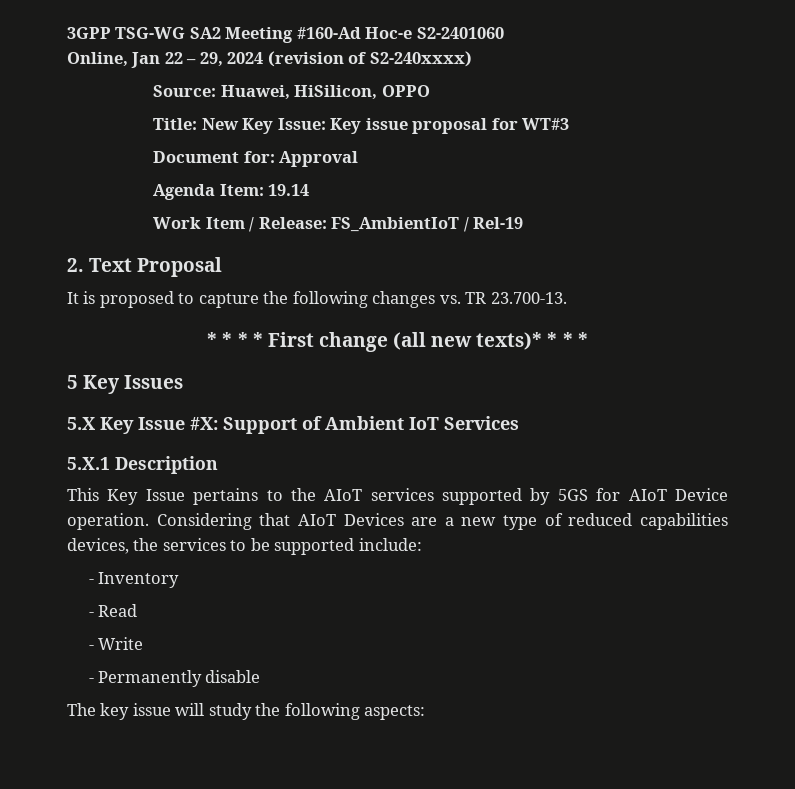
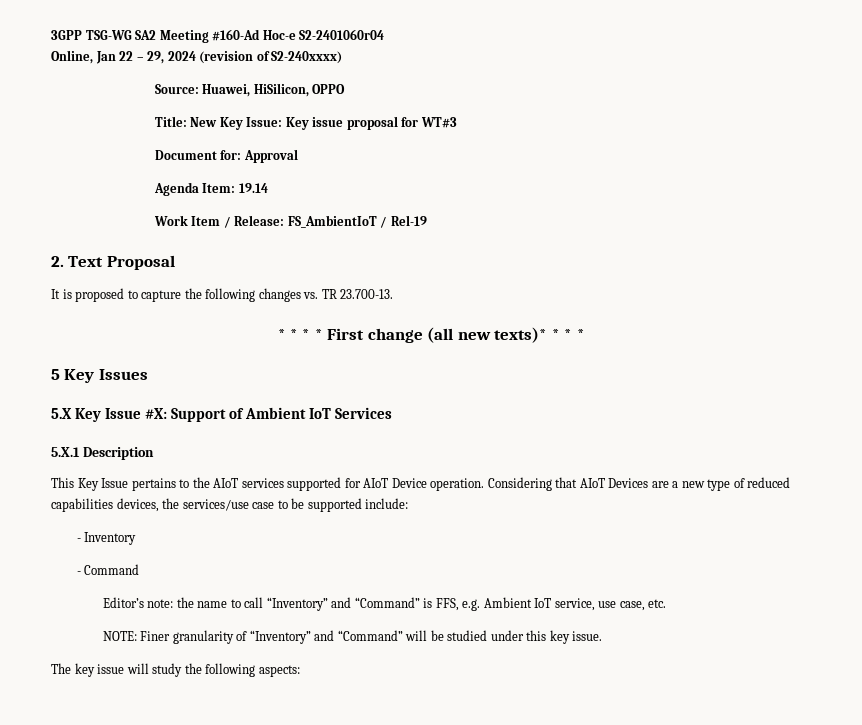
[416,27,504,39] S2-2401060 -> [299,29,385,40] S2-2401060r04
[530,488,588,505] by 5GS -> (342, 484) none
[162,538,226,551] services -> [182,499,275,511] services/use case
[98,604,138,617] [88,637,144,650] [88,670,261,687] Read // - Write // - Permanently disable -> [84,564,140,575] [102,597,667,611] [102,630,603,644] Command // Editor’s note: the name to call “Inventory” and “Command” is FFS, e.g. Ambient IoT service, use case, etc. // NOTE: Finer granularity of “Inventory” and “Command” will be studied under this key issue.

